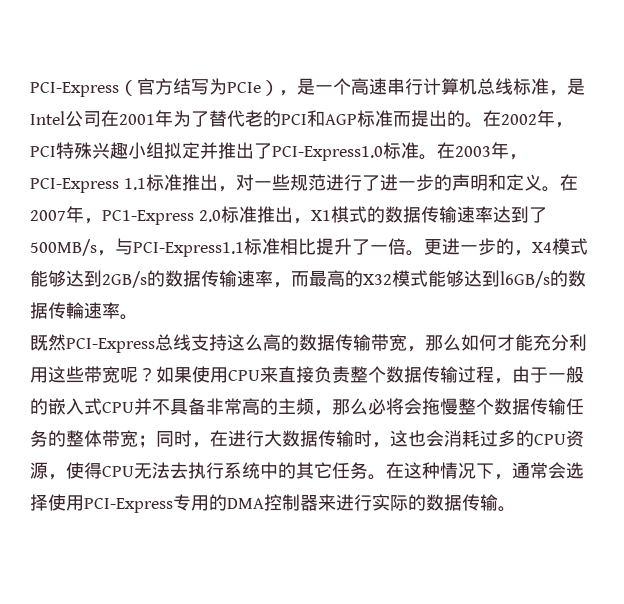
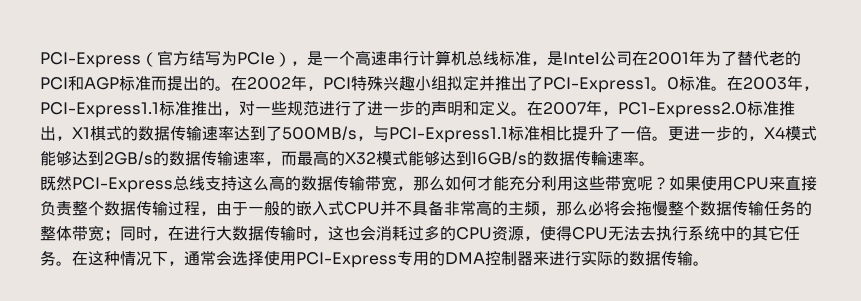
[272,146,383,161] PCI-Express1.0 -> [543,77,679,93] PCI-Express1。0
[30,178,146,193] PCI-Express 1.1 -> [40,102,159,118] PCI-Express1.1
[102,210,221,225] PC1-Express 2.0 -> [618,102,747,118] PC1-Express2.0

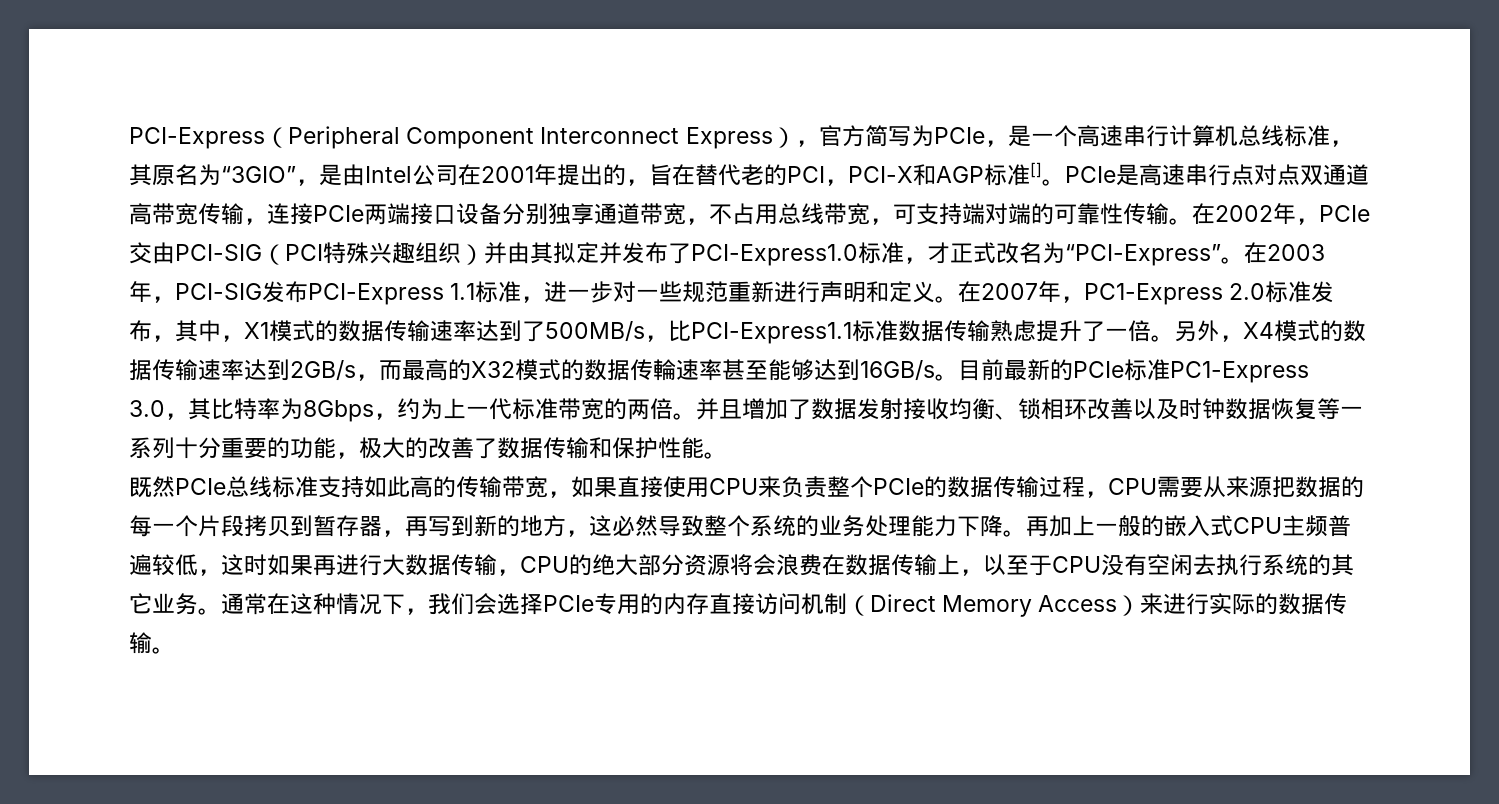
[157,50,205,66] 官方结 -> [288,125,888,149] Peripheral Component Interconnect Express），官方简
[275,52,291,67] ） -> (985, 135) none
[547,51,563,66] 是 -> [129,164,365,186] 其原名为“3GIO”，是由
[705,51,737,66] 为了 -> [557,164,695,186] 提出的，旨在
(68, 83) none -> [825,166,913,186] ，PCI-X
[151,75,819,93] [40,101,431,118] 而提出的。在2002年，PCI特殊兴趣小组拟定并推出了PCI-Express1。0标准。在2003年，PCI-Express1.1标准推出，对一些规范进行了进一步的 -> [1030,162,1042,178] [1042,164,1369,186] [129,203,1370,225] [129,242,1325,266] [129,281,821,305] []。PCIe是高速串行点对点双通道高带宽传输，连接PCIe两端接口设备分别独享通道带宽，不占用总线带宽，可支持端对端的可靠性传输。在2002年，PCIe交由PCI-SIG（PCI特殊兴趣组织）并由其拟定并发布了PCI-Express1.0标准，才正式改名为“PCI-Express”。在2003年，PCI-SIG发布PCI-Express 1.1标准，进一步对一些规范重新进行
[618,101,795,118] [40,126,106,141] PC1-Express2.0标准推出，X1棋 -> [1084,281,1335,305] [129,320,292,342] PC1-Express 2.0标准发布，其中，X1模
[373,126,817,143] [40,151,265,166] 与PCI-Express1.1标准相比提升了一倍。更进一步的，X4模式能够达到2GB/s的数据传输速率 -> [668,320,1366,344] [129,359,356,381] 比PCI-Express1.1标准数据传输熟虑提升了一倍。另外，X4模式的数据传输速率达到2GB/s
[408,151,527,166] 能够达到l6GB/s -> (561, 370) none
[639,161,655,166] [40,175,701,193] 。 // 既然PCI-Express总线支持这么高的数据传输带宽，那么如何才能充分利用这些带宽呢？如果 -> [722,359,1309,383] [129,398,1363,422] [129,437,727,459] [129,476,663,498] 甚至能够达到16GB/s。目前最新的PCIe标准PC1-Express 3.0，其比特率为8Gbps，约为上一代标准带宽的两倍。并且增加了数据发射接收均衡、锁相环改善以及时钟数据恢复等一系列十分重要的功能，极大的改善了数据传输和保护性能。 // 既然PCIe总线标准支持如此高的传输带宽，如果直接
[785,176,817,191] 直接 -> (781, 487) none
(104, 208) none -> [873,476,947,498] PCIe的
[216,200,812,216] [40,225,800,242] [40,250,533,268] 由于一般的嵌入式CPU并不具备非常高的主频，那么必将会拖慢整个数据传输任务的整体带宽；同时，在进行大数据传输时，这也会消耗过多的CPU资源，使得CPU无法去执行系统中的其它任务。在这种情况下，通常会选择使用PCI-Express专用的DMA控制器 -> [1108,476,1364,498] [129,515,1351,537] [129,554,1354,576] [129,593,1141,617] CPU需要从来源把数据的每一个片段拷贝到暂存器，再写到新的地方，这必然导致整个系统的业务处理能力下降。再加上一般的嵌入式CPU主频普遍较低，这时如果再进行大数据传输，CPU的绝大部分资源将会浪费在数据传输上，以至于CPU没有空闲去执行系统的其它业务。通常在这种情况下，我们会选择PCIe专用的内存直接访问机制（Direct Memory Access）

